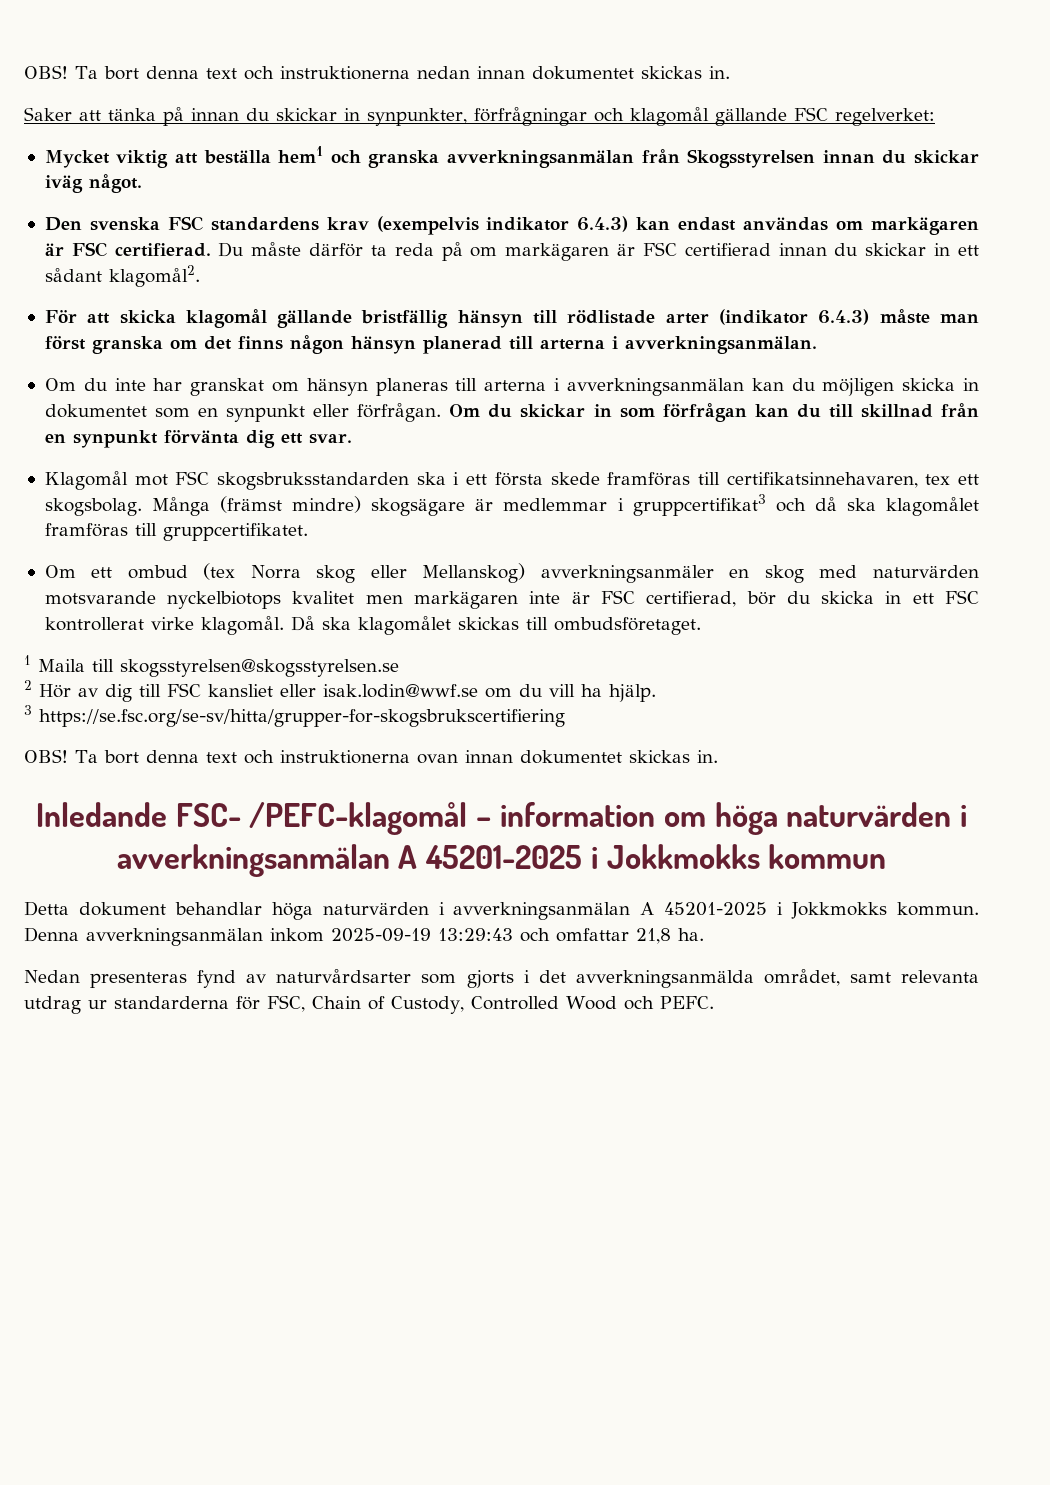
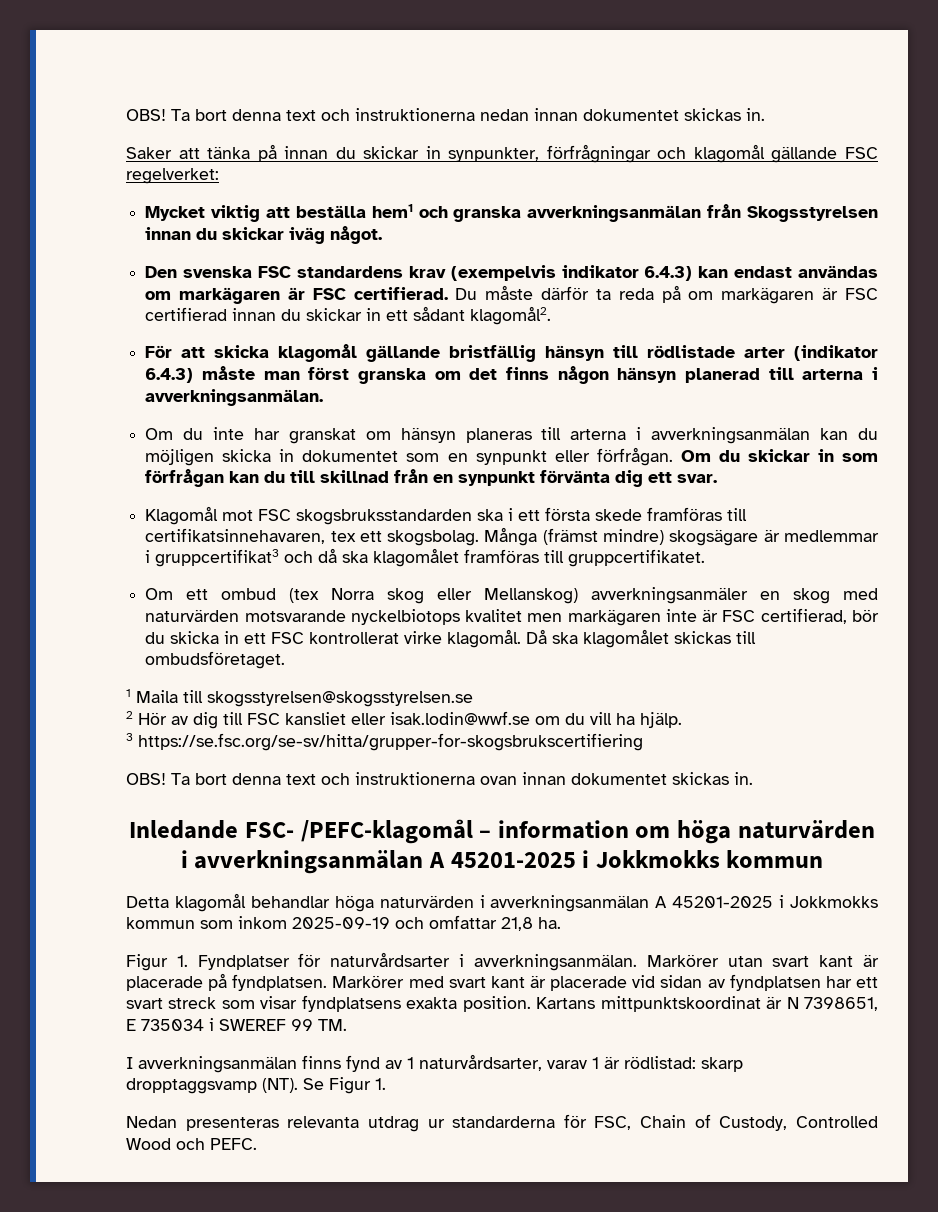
[78,902,166,916] dokument -> [174,893,246,912] klagomål
[896,902,979,916] [24,927,263,946] kommun. Denna avverkningsanmälan -> [126,917,233,929] kommun som
[438,928,513,941] 13:29:43 -> (390, 923) none
[24,969,891,988] Nedan presenteras fynd av naturvårdsarter som gjorts i det avverkningsanmälda området, samt -> [126,952,880,971] [126,973,878,991] [126,995,879,1012] [126,1018,347,1031] [126,1054,743,1073] [126,1077,386,1094] [126,1116,279,1131] Figur 1. Fyndplatser för naturvårdsarter i avverkningsanmälan. Markörer utan svart kant är placerade på fyndplatsen. Markörer med svart kant är placerade vid sidan av fyndplatsen har ett svart streck som visar fyndplatsens exakta position. Kartans mittpunktskoordinat är N 7398651, E 735034 i SWEREF 99 TM. // I avverkningsanmälan finns fynd av 1 naturvårdsarter, varav 1 är rödlistad: skarp dropptaggsvamp (NT). Se Figur 1. // Nedan presenteras

